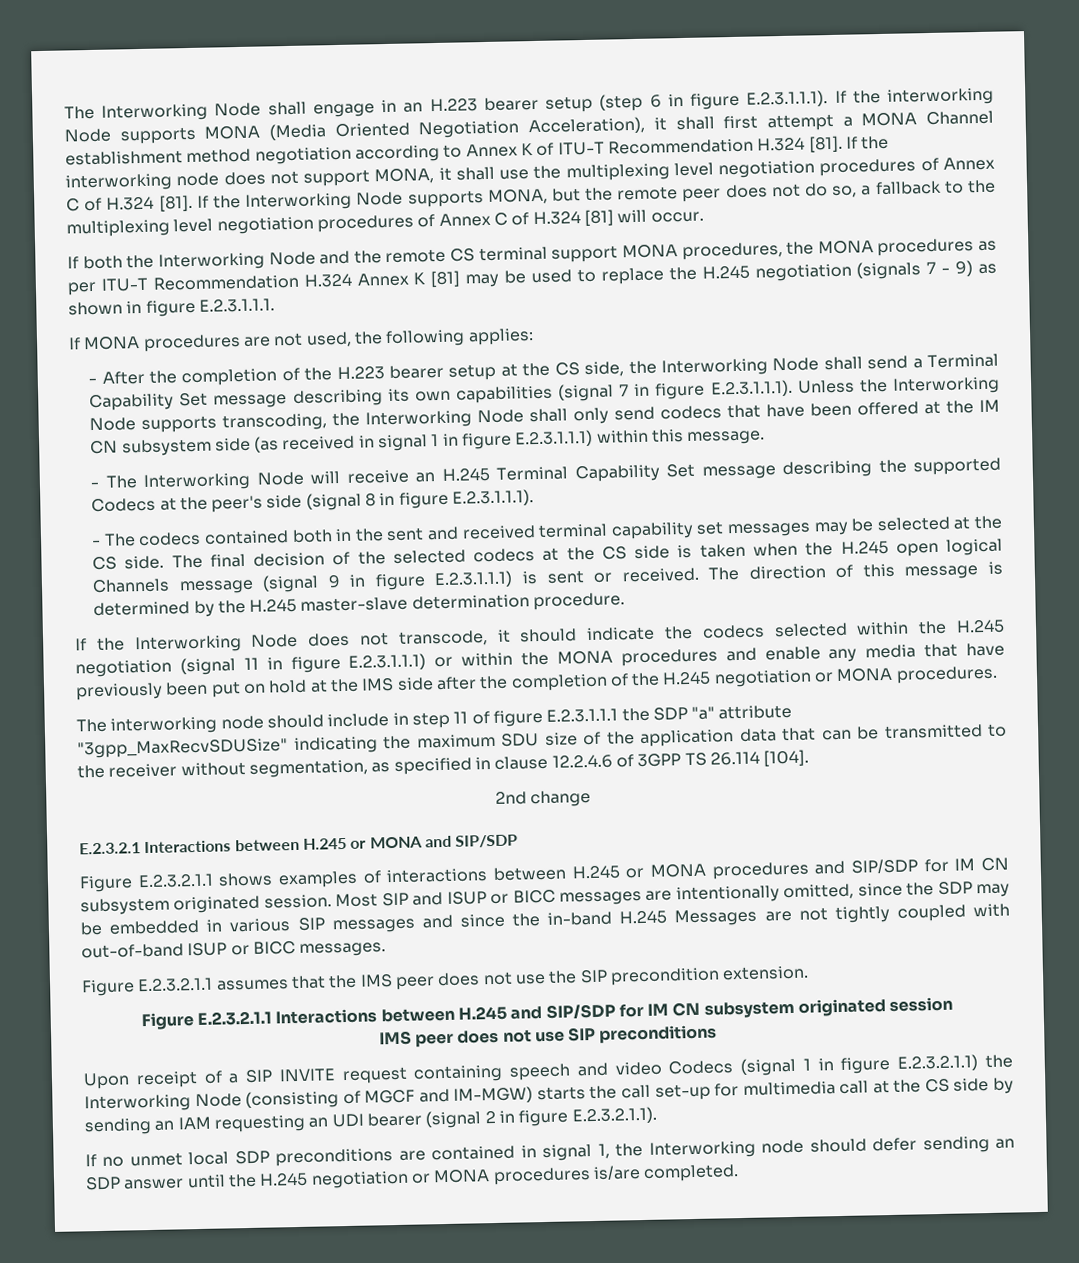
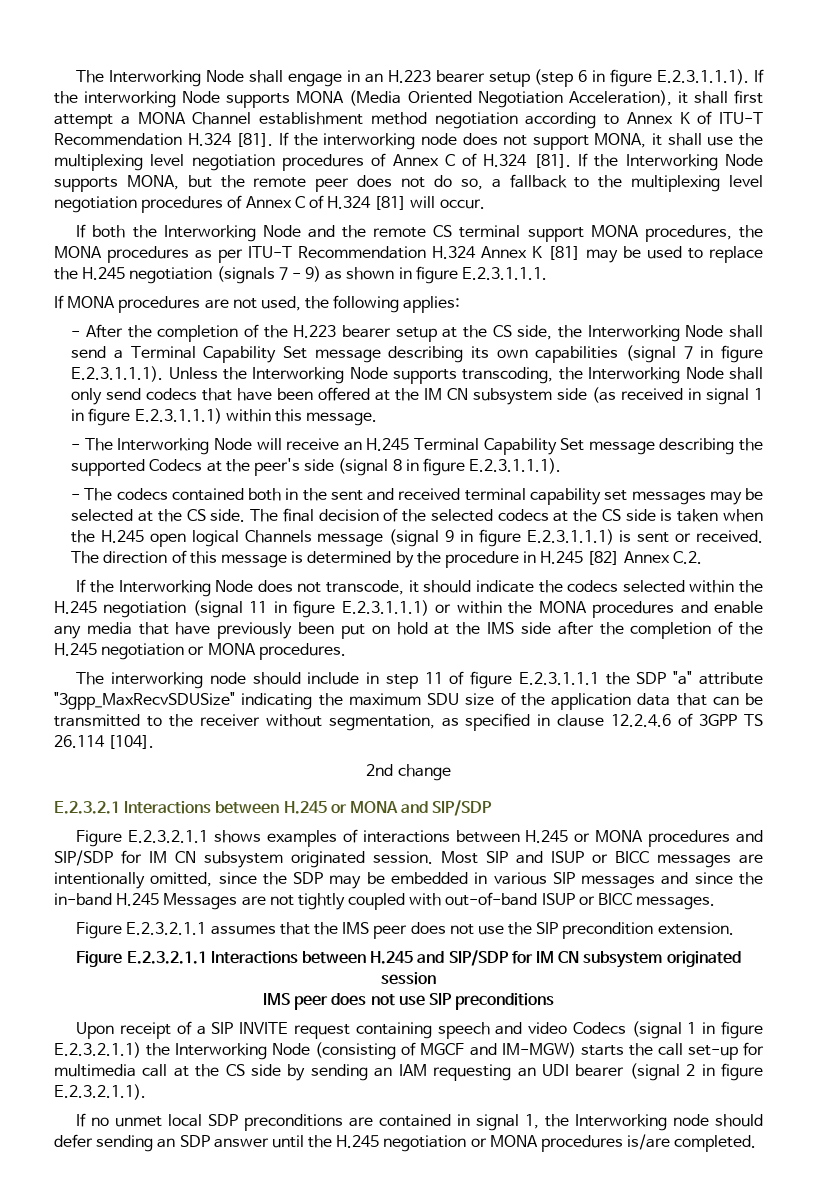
[249,592,626,613] H.245 master-slave determination procedure. -> [444,551,702,568] procedure in H.245 [82] Annex C.2.

